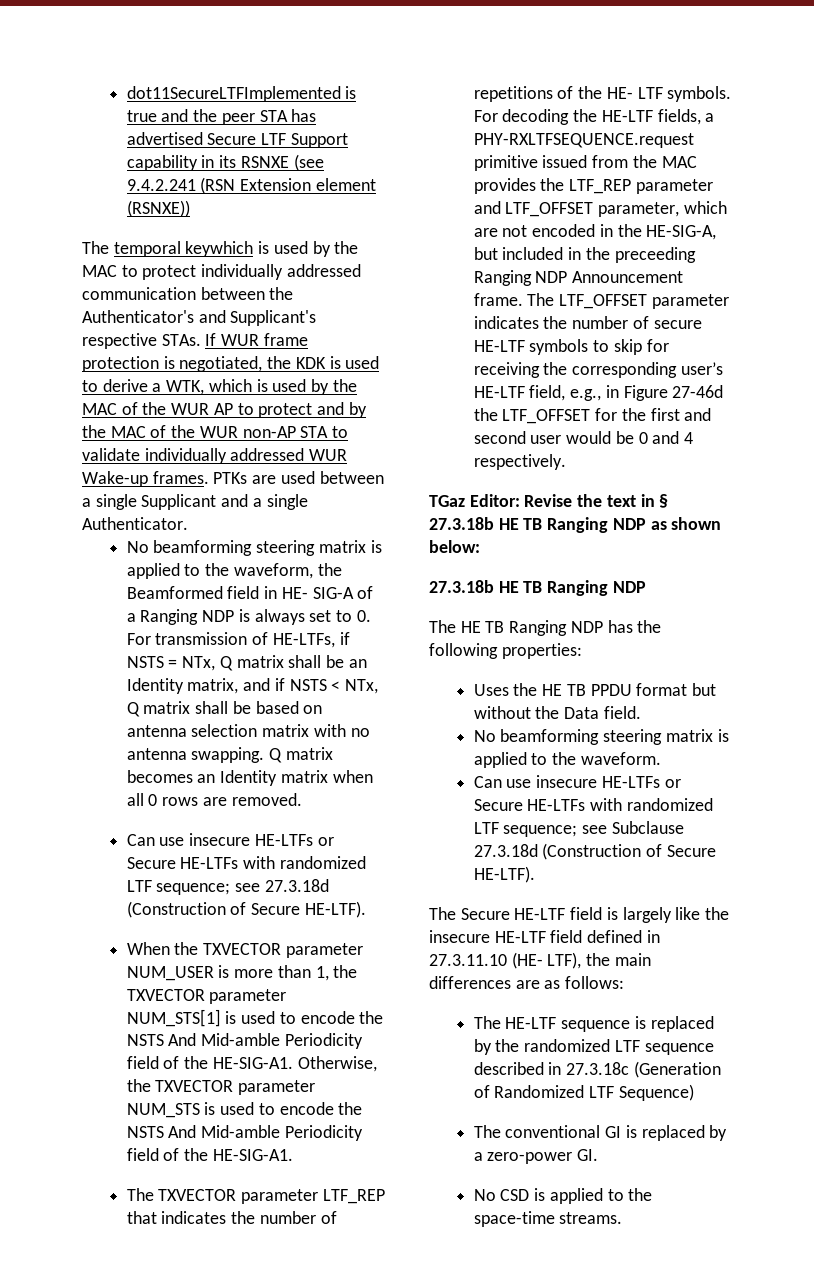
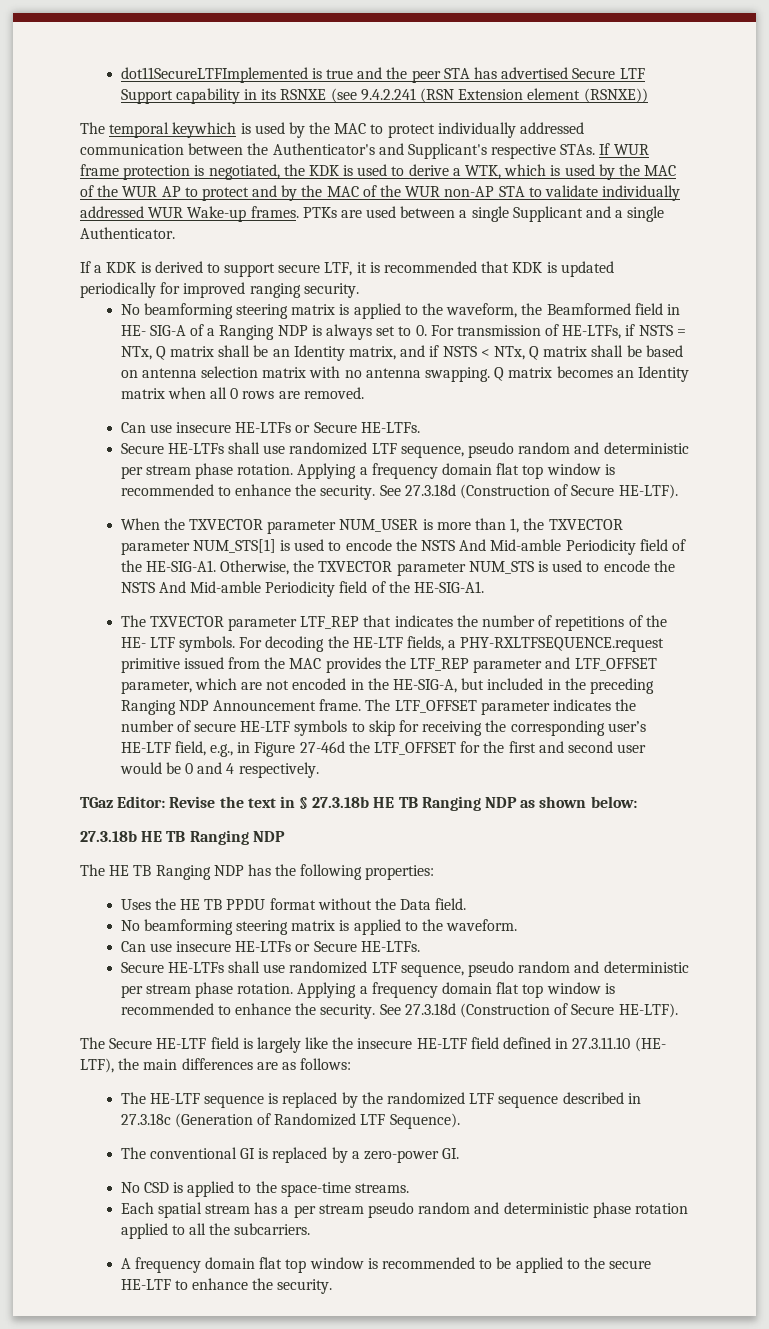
(188, 523) none -> [80,261,614,277] [80,282,359,298] // If a KDK is derived to support secure LTF, it is recommended that KDK is updated periodically for improved ranging security.
[180,856,366,869] [126,880,261,895] HE-LTFs with randomized LTF sequence; see -> [360,422,420,433] [120,442,689,458] [120,463,615,479] [120,484,401,500] HE-LTFs. // Secure HE-LTFs shall use randomized LTF sequence, pseudo random and deterministic per stream phase rotation. Applying a frequency domain flat top window is recommended to enhance the security. See
[614,247,696,263] preceeding -> [589,678,654,694] preceding
[691,683,716,696] but -> (316, 904) none
[527,798,713,811] [473,821,684,837] HE-LTFs with randomized LTF sequence; see Subclause -> [360,941,420,952] [120,961,689,977] [120,982,615,998] [120,1003,401,1019] HE-LTFs. // Secure HE-LTFs shall use randomized LTF sequence, pseudo random and deterministic per stream phase rotation. Applying a frequency domain flat top window is recommended to enhance the security. See
[618,1084,694,1101] Sequence) -> [389,1113,460,1129] Sequence).
(623, 1218) none -> [120,1202,688,1218] [120,1223,311,1239] [120,1257,652,1273] [120,1278,333,1294] // Each spatial stream has a per stream pseudo random and deterministic phase rotation applied to all the subcarriers. // A frequency domain flat top window is recommended to be applied to the secure HE-LTF to enhance the security.

